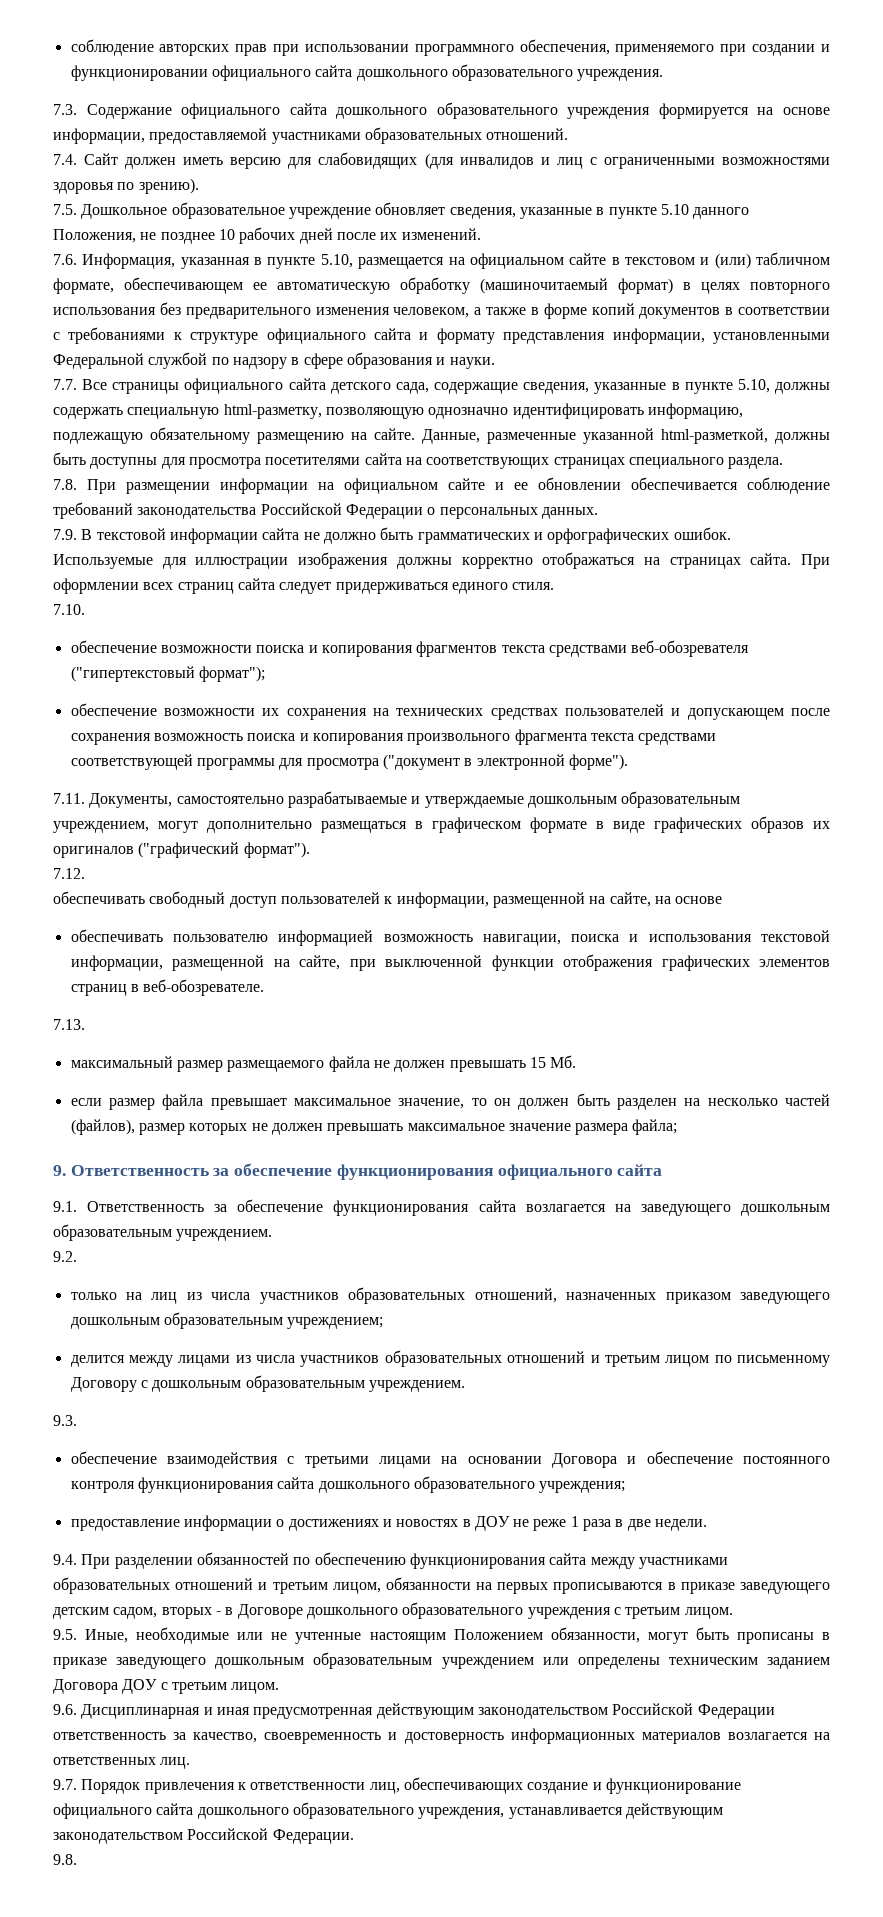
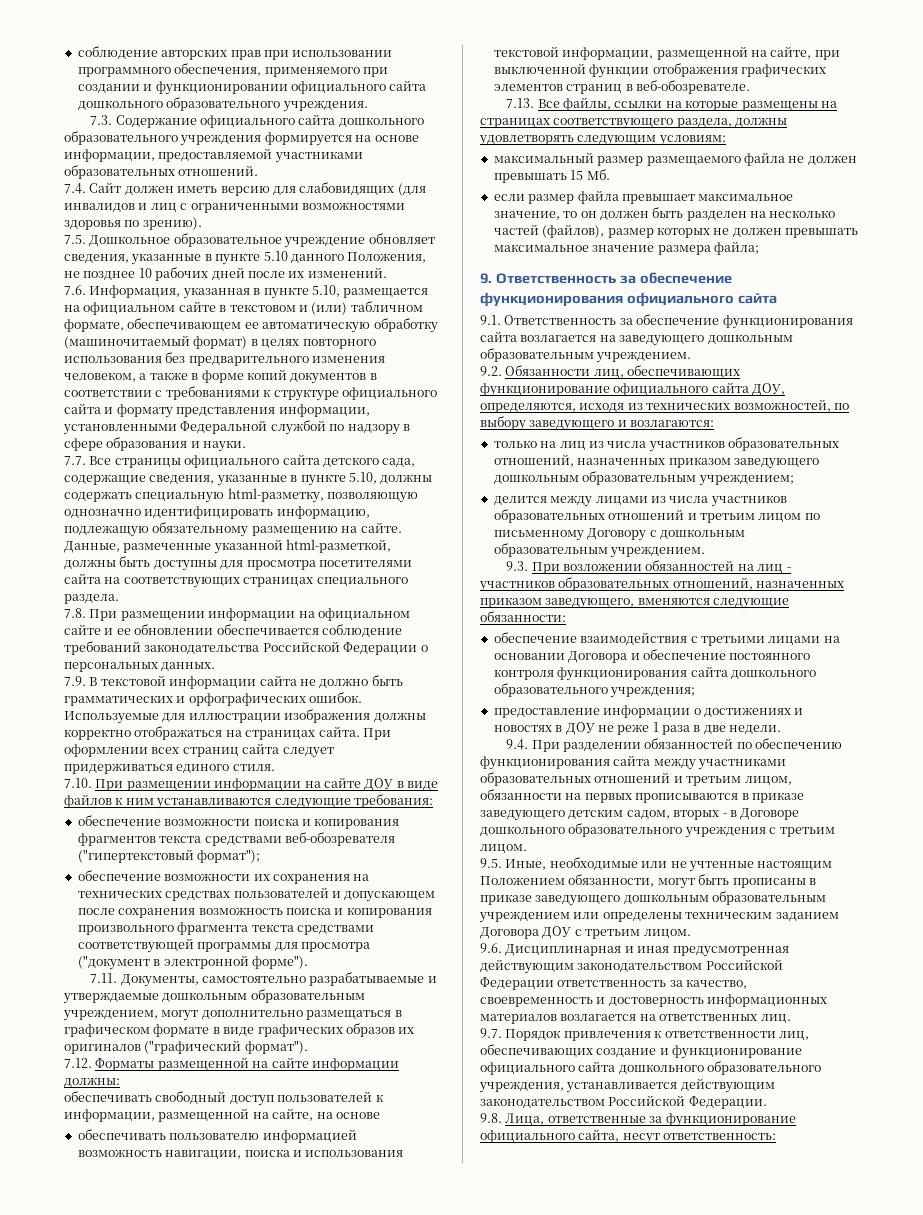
(85, 609) none -> [95,777,438,791] [64,794,433,809] При размещении информации на сайте ДОУ в виде файлов к ним устанавливаются следующие требования:
(85, 873) none -> [95,1057,399,1071] [64,1077,120,1088] Форматы размещенной на сайте информации должны:
(85, 1024) none -> [537,97,837,111] [480,117,788,129] [479,135,726,146] Все файлы, ссылки на которые размещены на страницах соответствующего раздела, должны удовлетворять следующим условиям:
(77, 1256) none -> [505,365,741,379] [480,382,786,397] [480,399,849,413] [480,416,715,431] Обязанности лиц, обеспечивающих функционирование официального сайта ДОУ, определяются, исходя из технических возможностей, по выбору заведующего и возлагаются:
(77, 1420) none -> [531,560,791,574] [479,577,845,592] [480,597,790,609] [480,611,566,622] При возложении обязанностей на лиц - участников образовательных отношений, назначенных приказом заведующего, вменяются следующие обязанности:
(77, 1859) none -> [505,1113,796,1127] [480,1129,777,1144] Лица, ответственные за функционирование официального сайта, несут ответственность:

